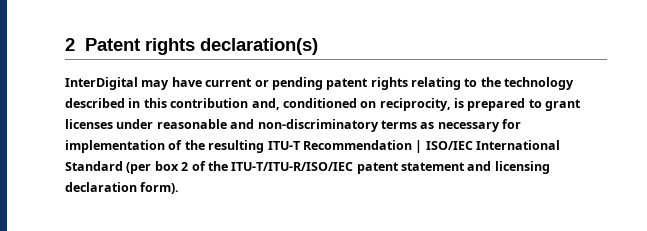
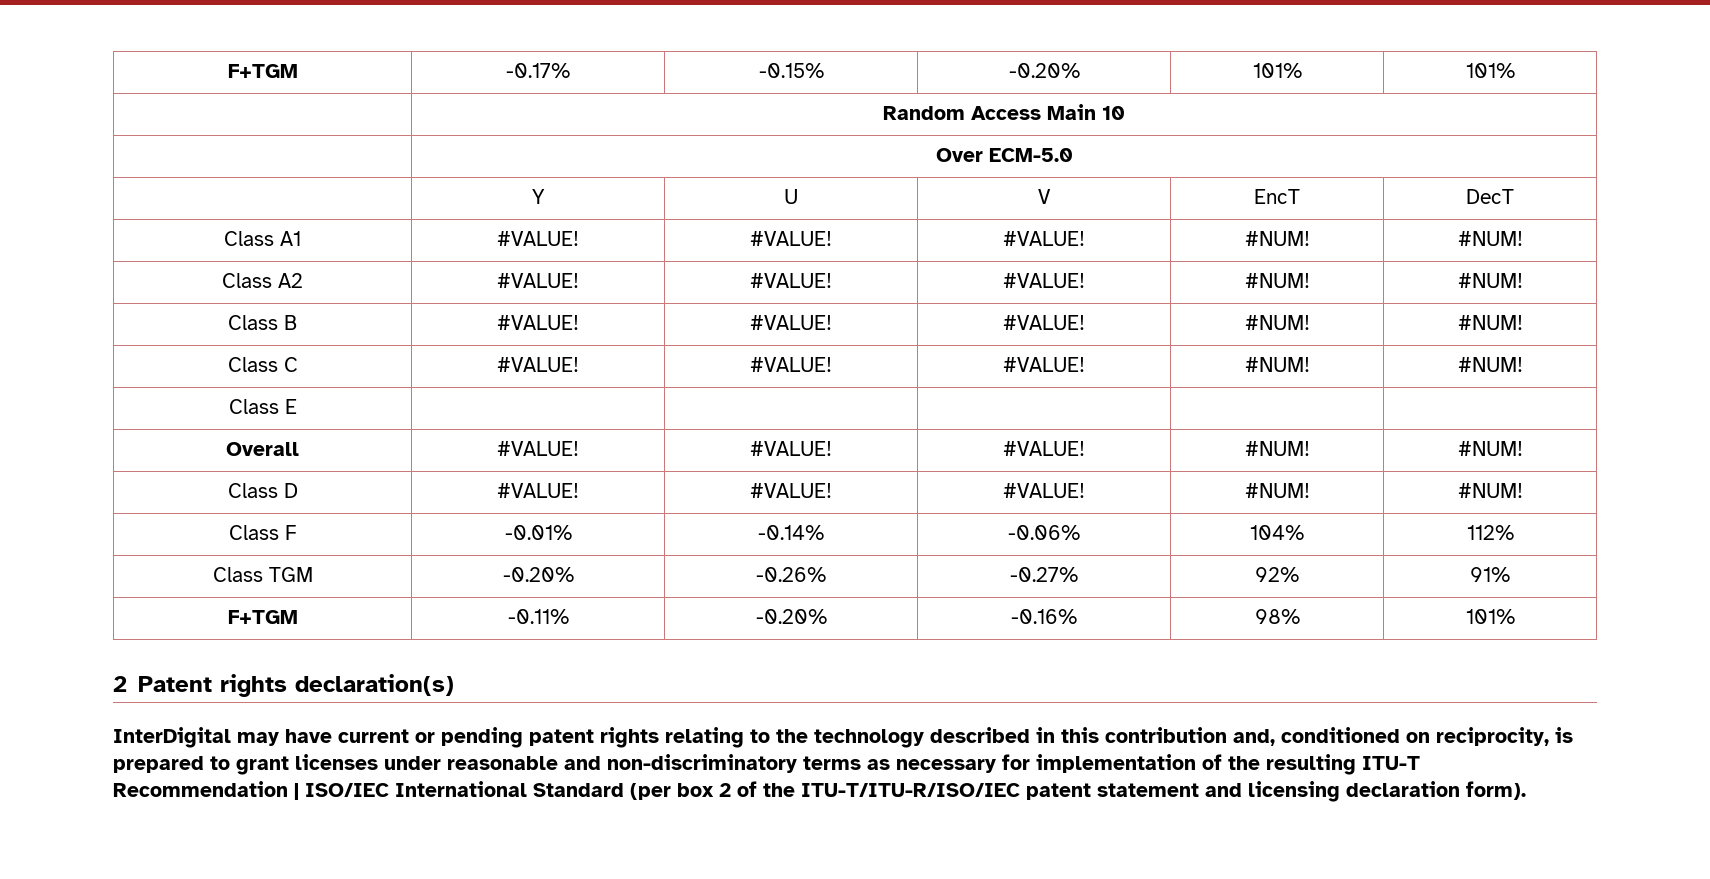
(65, 44) none -> [227,64,298,78] [506,63,570,78] [758,63,824,78] [1008,63,1080,78] [1252,63,1302,78] [1465,63,1515,78] [883,104,1125,120] [935,148,1073,162] [531,189,545,204] [784,189,798,204] [1038,189,1051,204] [1254,189,1300,204] [1466,189,1514,204] [224,231,301,246] [497,231,579,246] [750,231,832,246] [1003,231,1085,246] [1244,231,1310,246] [1457,231,1523,246] [222,273,303,288] [497,273,579,288] [750,273,832,288] [1003,273,1085,288] [1244,273,1310,288] [1457,273,1523,288] [228,315,297,330] [497,315,579,330] [750,315,832,330] [1003,315,1085,330] [1244,315,1310,330] [1457,315,1523,330] [227,357,298,372] [497,357,579,372] [750,357,832,372] [1003,357,1085,372] [1244,357,1310,372] [1457,357,1523,372] [228,399,297,414] [226,442,299,456] [497,441,579,456] [750,441,832,456] [1003,441,1085,456] [1244,441,1310,456] [1457,441,1523,456] [227,483,298,498] [497,483,579,498] [750,483,832,498] [1003,483,1085,498] [1244,483,1310,498] [1457,483,1523,498] [228,525,297,540] [504,525,572,540] [758,525,824,540] [1008,525,1080,540] [1250,525,1304,540] [1466,525,1514,540] [212,567,313,582] [502,567,574,582] [756,567,826,582] [1010,567,1078,582] [1255,567,1299,582] [1470,567,1510,582] [227,610,298,624] [507,609,569,624] [755,609,827,624] [1011,609,1077,624] [1254,609,1300,624] [1465,609,1515,624] F+TGM | -0.17% | -0.15% | -0.20% | 101% | 101% // | Random Access Main 10 // | Over ECM-5.0 // | Y | U | V | EncT | DecT // Class A1 | #VALUE! | #VALUE! | #VALUE! | #NUM! | #NUM! // Class A2 | #VALUE! | #VALUE! | #VALUE! | #NUM! | #NUM! // Class B | #VALUE! | #VALUE! | #VALUE! | #NUM! | #NUM! // Class C | #VALUE! | #VALUE! | #VALUE! | #NUM! | #NUM! // Class E | | | | | // Overall | #VALUE! | #VALUE! | #VALUE! | #NUM! | #NUM! // Class D | #VALUE! | #VALUE! | #VALUE! | #NUM! | #NUM! // Class F | -0.01% | -0.14% | -0.06% | 104% | 112% // Class TGM | -0.20% | -0.26% | -0.27% | 92% | 91% // F+TGM | -0.11% | -0.20% | -0.16% | 98% | 101% //

